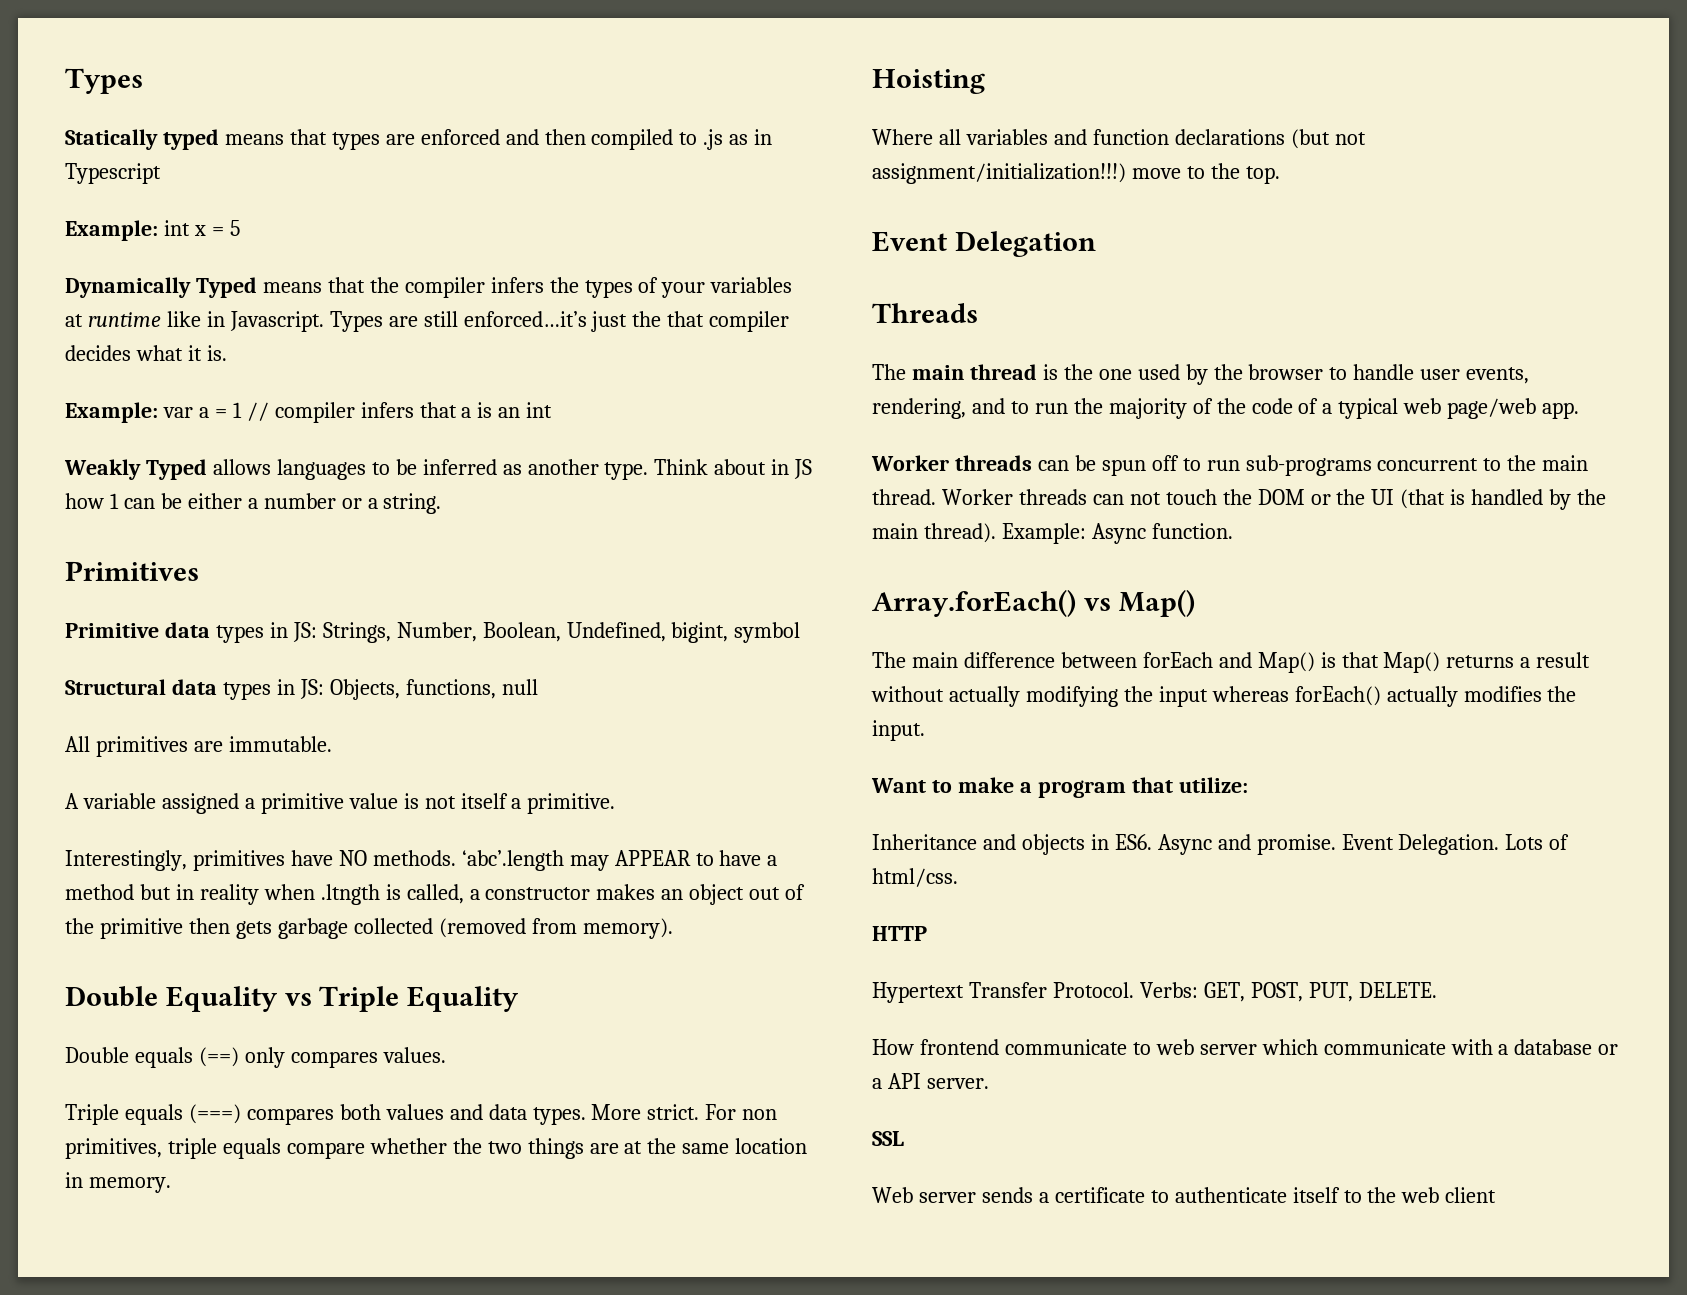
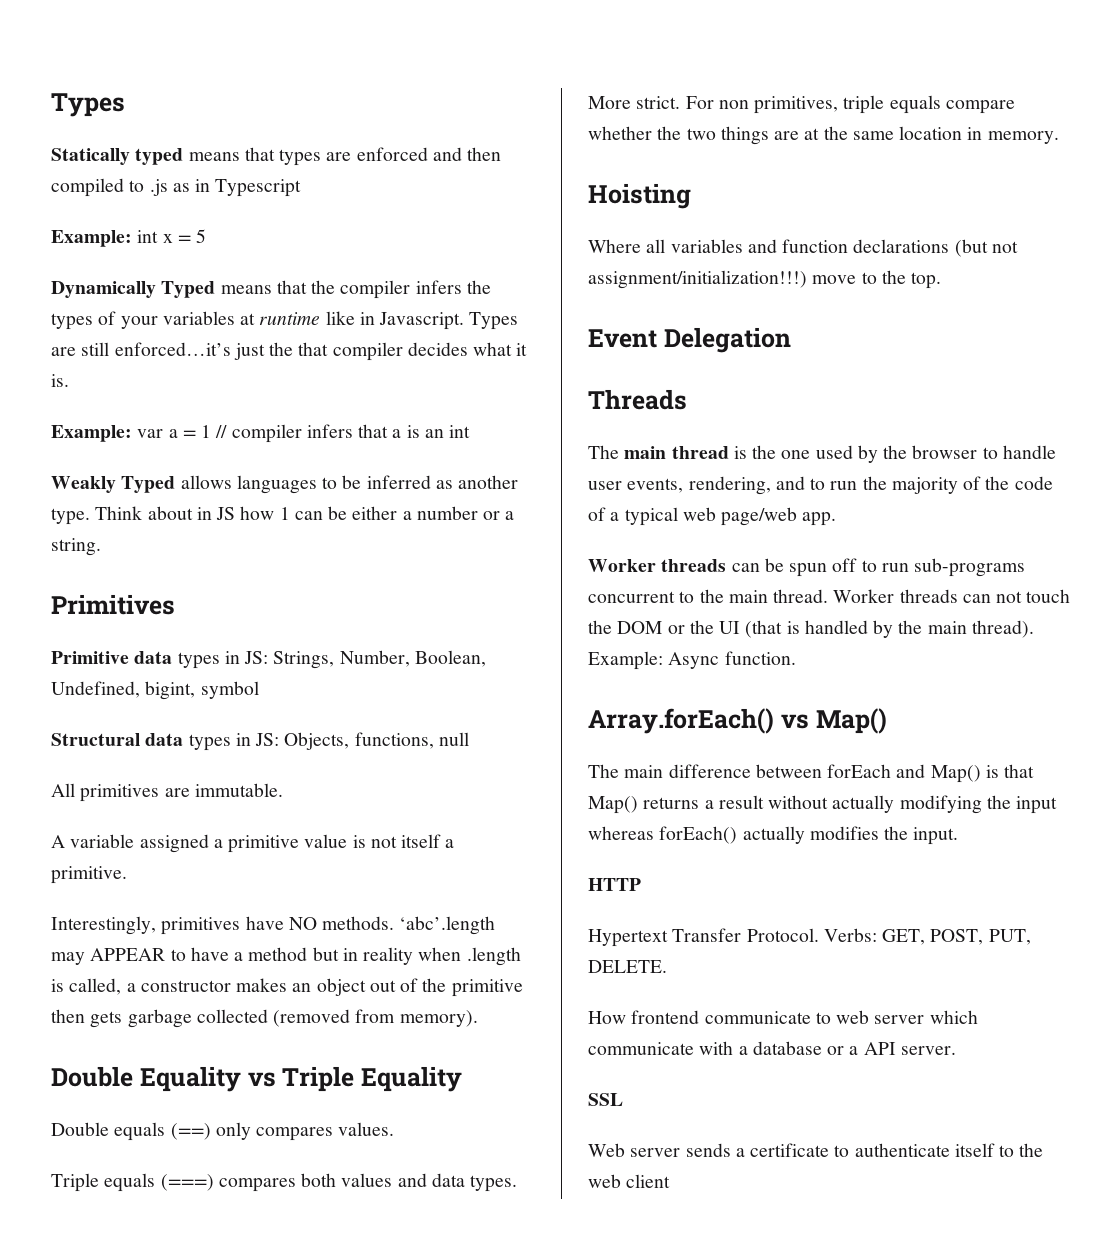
[320,884,380,905] .ltngth -> [466,947,521,966] .length
[871,777,1248,798] [872,834,1570,855] [872,868,958,887] // Want to make a program that utilize: // Inheritance and objects in ES6. Async and promise. Event Delegation. Lots of html/css. -> (959, 836) none

